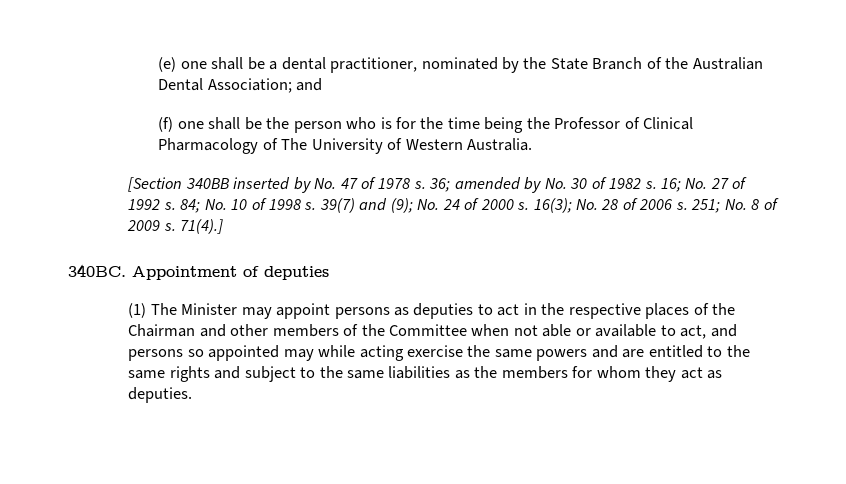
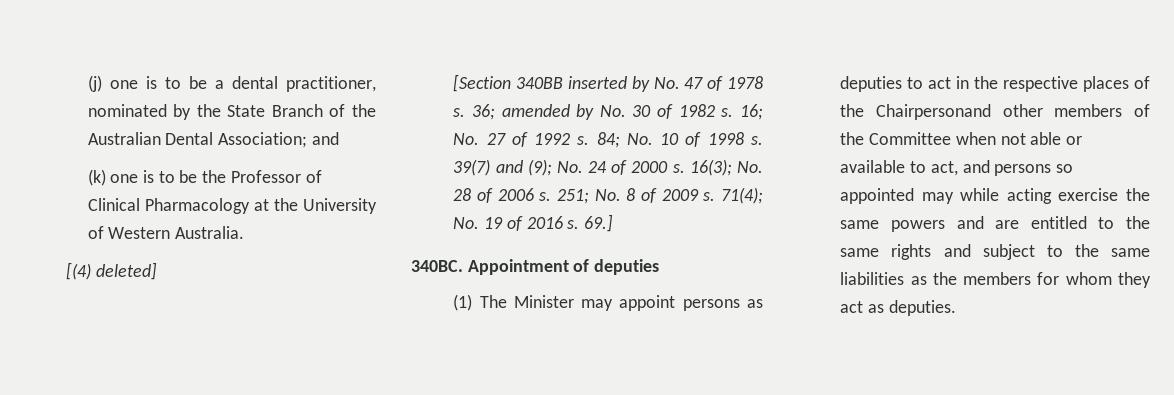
[158,57,244,72] (e) one shall -> [87,75,181,92] (j) one is to
[158,117,524,133] (f) one shall be the person who is for the time being -> [87,169,198,186] (k) one is to be
[262,138,308,150] of The -> [253,198,298,211] at the
(533, 144) none -> [66,262,158,280] // [(4) deleted]
[180,219,224,234] 71(4).] -> [721,187,763,204] [453,214,613,232] 71(4); No. 19 of 2016 s. 69.]
[128,324,226,337] Chairman and -> [876,104,992,120] Chairpersonand

